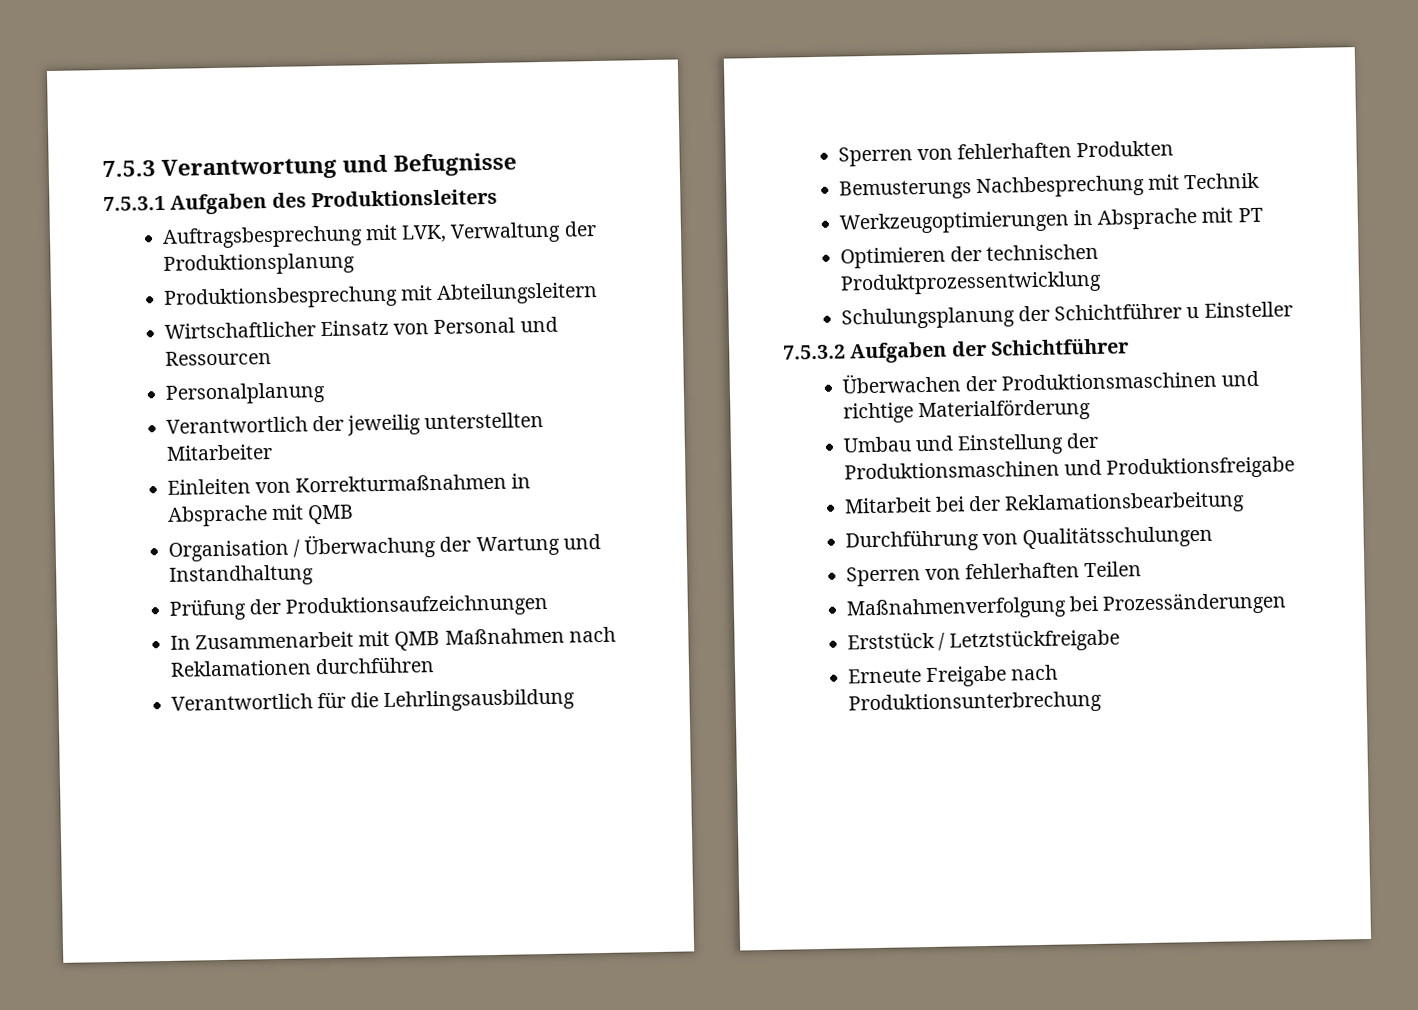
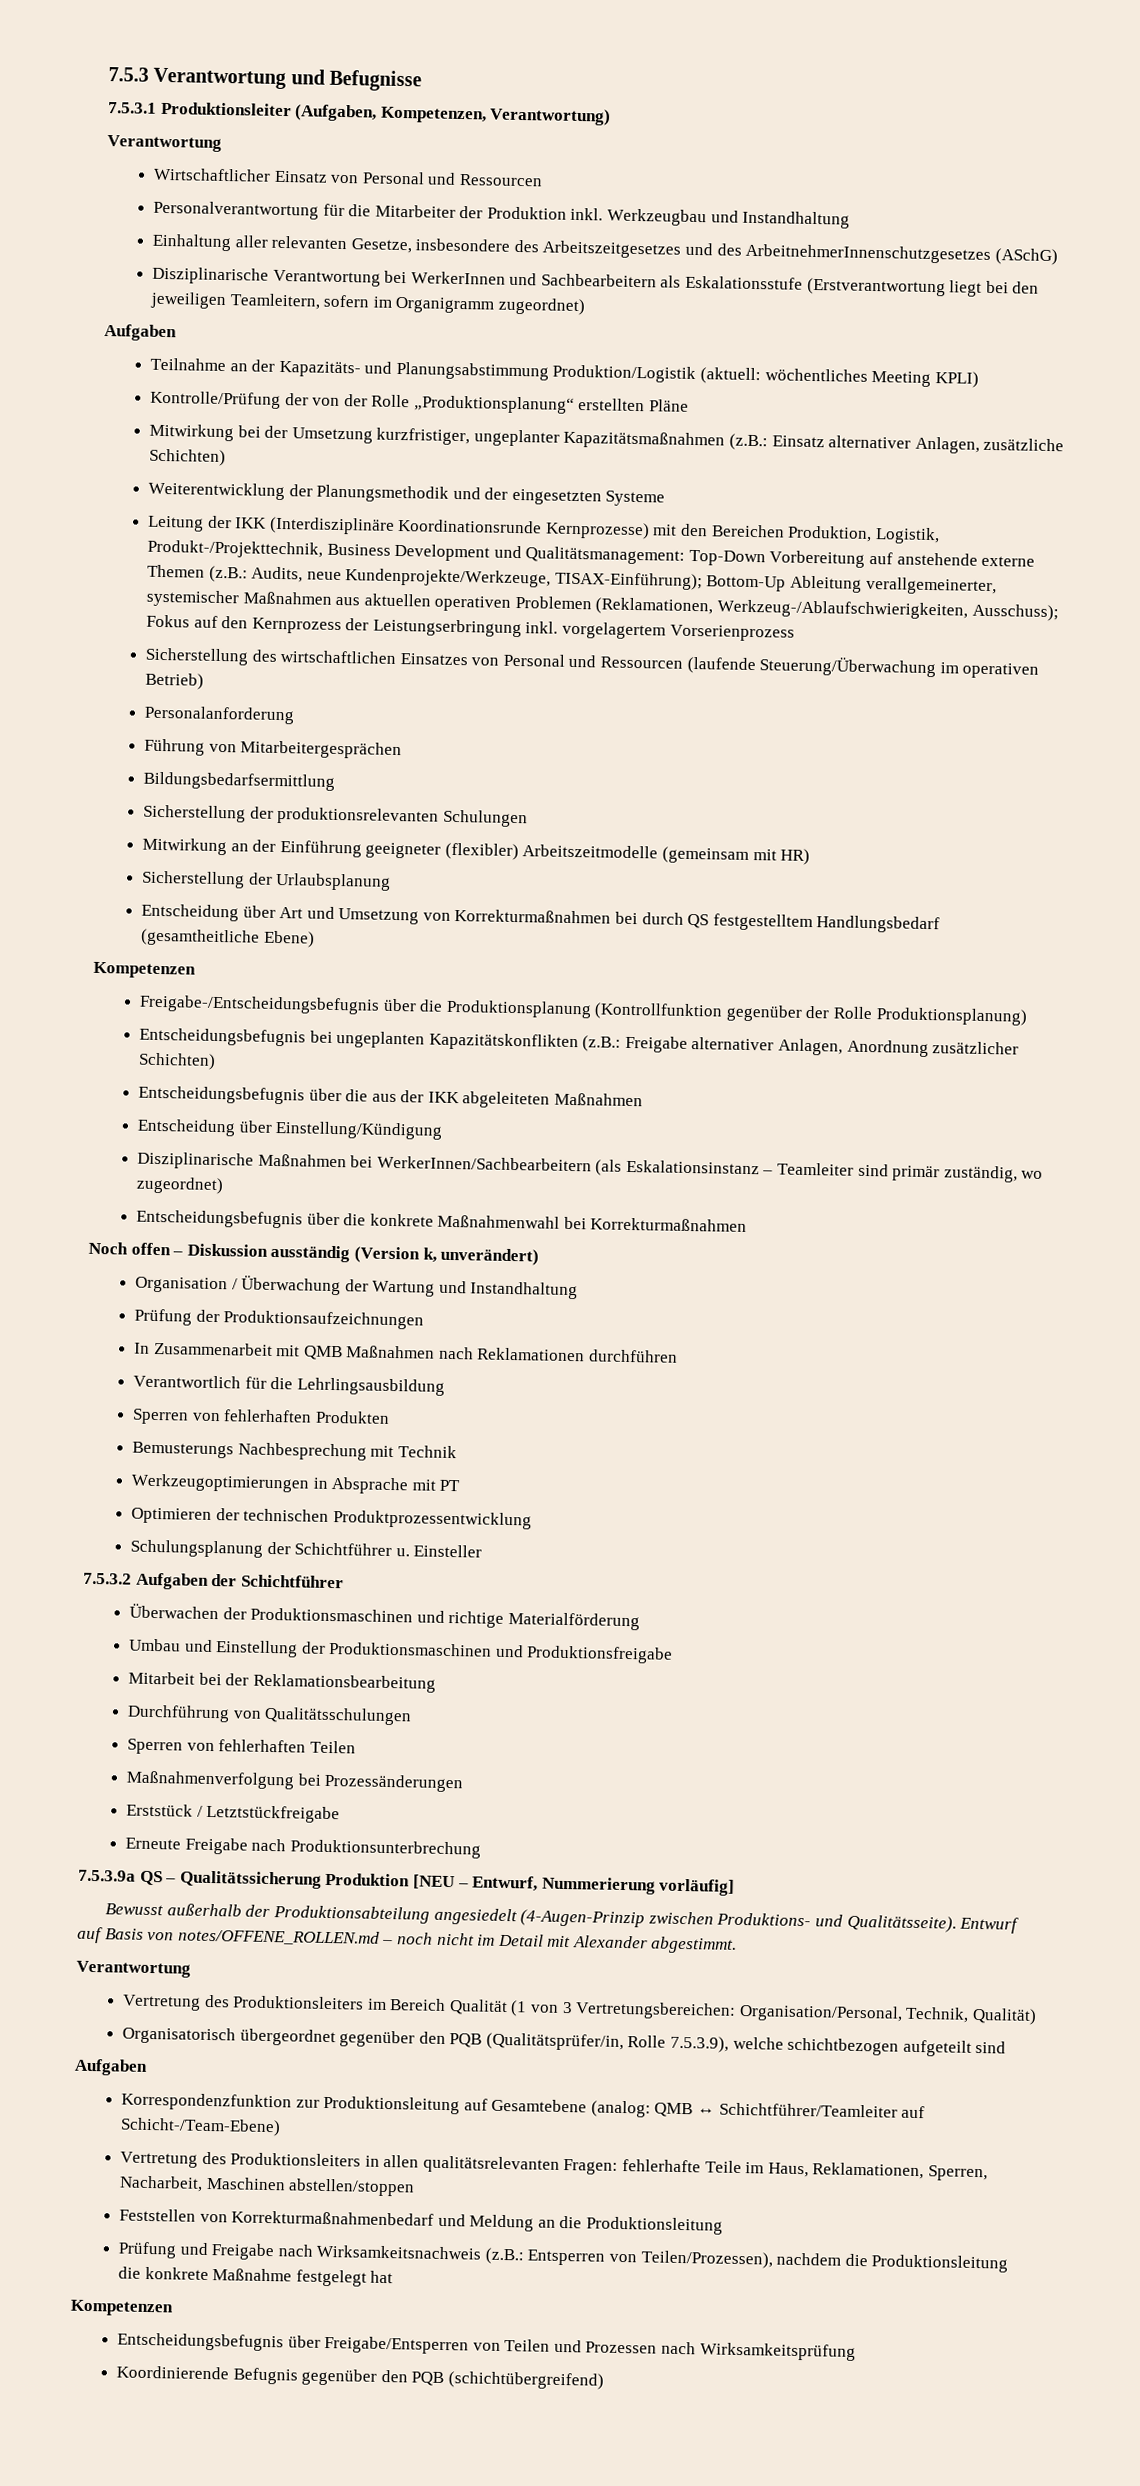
[170,188,498,215] [161,221,597,249] [162,252,355,276] [162,281,599,310] Aufgaben des Produktionsleiters // Auftragsbesprechung mit LVK, Verwaltung der Produktionsplanung // Produktionsbesprechung mit Abteilungsleitern -> [160,101,612,126] [107,135,222,152] Produktionsleiter (Aufgaben, Kompetenzen, Verantwortung) // Verantwortung
[164,382,326,405] [165,412,545,436] [165,444,273,461] [166,473,532,495] [166,504,355,527] Personalplanung // Verantwortlich der jeweilig unterstellten Mitarbeiter // Einleiten von Korrekturmaßnahmen in Absprache mit QMB -> [152,200,851,229] [151,233,1058,266] [151,266,1040,297] [149,291,585,316] [104,323,177,342] [149,357,979,388] [149,390,690,414] [148,423,1065,454] [148,448,226,467] [147,481,666,507] [146,515,940,545] [146,539,1036,568] [146,564,997,596] [145,589,1059,622] [145,614,795,642] [144,647,1040,679] [144,672,204,690] [143,705,295,725] [143,738,403,760] [142,771,335,791] [142,804,528,828] [141,837,811,866] [140,870,392,891] [140,903,941,934] [139,928,315,948] [93,961,196,979] [138,994,1028,1026] [138,1027,1020,1058] [137,1052,216,1070] [137,1085,644,1109] [136,1118,443,1140] [136,1151,1044,1183] [135,1176,224,1195] [135,1209,748,1232] [88,1241,540,1266] Personalverantwortung für die Mitarbeiter der Produktion inkl. Werkzeugbau und Instandhaltung // Einhaltung aller relevanten Gesetze, insbesondere des Arbeitszeitgesetzes und des ArbeitnehmerInnenschutzgesetzes (ASchG) // Disziplinarische Verantwortung bei WerkerInnen und Sachbearbeitern als Eskalationsstufe (Erstverantwortung liegt bei den jeweiligen Teamleitern, sofern im Organigramm zugeordnet) // Aufgaben // Teilnahme an der Kapazitäts- und Planungsabstimmung Produktion/Logistik (aktuell: wöchentliches Meeting KPLI) // Kontrolle/Prüfung der von der Rolle „Produktionsplanung“ erstellten Pläne // Mitwirkung bei der Umsetzung kurzfristiger, ungeplanter Kapazitätsmaßnahmen (z.B.: Einsatz alternativer Anlagen, zusätzliche Schichten) // Weiterentwicklung der Planungsmethodik und der eingesetzten Systeme // Leitung der IKK (Interdisziplinäre Koordinationsrunde Kernprozesse) mit den Bereichen Produktion, Logistik, Produkt-/Projekttechnik, Business Development und Qualitätsmanagement: Top-Down Vorbereitung auf anstehende externe Themen (z.B.: Audits, neue Kundenprojekte/Werkzeuge, TISAX-Einführung); Bottom-Up Ableitung verallgemeinerter, systemischer Maßnahmen aus aktuellen operativen Problemen (Reklamationen, Werkzeug-/Ablaufschwierigkeiten, Ausschuss); Fokus auf den Kernprozess der Leistungserbringung inkl. vorgelagertem Vorserienprozess // Sicherstellung des wirtschaftlichen Einsatzes von Personal und Ressourcen (laufende Steuerung/Überwachung im operativen Betrieb) // Personalanforderung // Führung von Mitarbeitergesprächen // Bildungsbedarfsermittlung // Sicherstellung der produktionsrelevanten Schulungen // Mitwirkung an der Einführung geeigneter (flexibler) Arbeitszeitmodelle (gemeinsam mit HR) // Sicherstellung der Urlaubsplanung // Entscheidung über Art und Umsetzung von Korrekturmaßnahmen bei durch QS festgestelltem Handlungsbedarf (gesamtheitliche Ebene) // Kompetenzen // Freigabe-/Entscheidungsbefugnis über die Produktionsplanung (Kontrollfunktion gegenüber der Rolle Produktionsplanung) // Entscheidungsbefugnis bei ungeplanten Kapazitätskonflikten (z.B.: Freigabe alternativer Anlagen, Anordnung zusätzlicher Schichten) // Entscheidungsbefugnis über die aus der IKK abgeleiteten Maßnahmen // Entscheidung über Einstellung/Kündigung // Disziplinarische Maßnahmen bei WerkerInnen/Sachbearbeitern (als Eskalationsinstanz – Teamleiter sind primär zuständig, wo zugeordnet) // Entscheidungsbefugnis über die konkrete Maßnahmenwahl bei Korrekturmaßnahmen // Noch offen – Diskussion ausständig (Version k, unverändert)
[1186,306,1200,319] u -> [395,1548,410,1557] u.
(1102, 703) none -> [78,1869,736,1896] [105,1903,1020,1934] [77,1926,738,1954] [76,1960,191,1978] [121,1994,1038,2026] [121,2026,1007,2057] [74,2058,148,2076] [120,2092,926,2119] [119,2117,281,2137] [119,2151,989,2182] [118,2175,416,2197] [118,2208,724,2235] [117,2241,1009,2273] [117,2266,394,2287] [70,2299,174,2317] [116,2332,856,2361] [115,2365,604,2390] // 7.5.3.9a QS – Qualitätssicherung Produktion [NEU – Entwurf, Nummerierung vorläufig] // Bewusst außerhalb der Produktionsabteilung angesiedelt (4-Augen-Prinzip zwischen Produktions- und Qualitätsseite). Entwurf auf Basis von notes/OFFENE_ROLLEN.md – noch nicht im Detail mit Alexander abgestimmt. // Verantwortung // Vertretung des Produktionsleiters im Bereich Qualität (1 von 3 Vertretungsbereichen: Organisation/Personal, Technik, Qualität) // Organisatorisch übergeordnet gegenüber den PQB (Qualitätsprüfer/in, Rolle 7.5.3.9), welche schichtbezogen aufgeteilt sind // Aufgaben // Korrespondenzfunktion zur Produktionsleitung auf Gesamtebene (analog: QMB ↔ Schichtführer/Teamleiter auf Schicht-/Team-Ebene) // Vertretung des Produktionsleiters in allen qualitätsrelevanten Fragen: fehlerhafte Teile im Haus, Reklamationen, Sperren, Nacharbeit, Maschinen abstellen/stoppen // Feststellen von Korrekturmaßnahmenbedarf und Meldung an die Produktionsleitung // Prüfung und Freigabe nach Wirksamkeitsnachweis (z.B.: Entsperren von Teilen/Prozessen), nachdem die Produktionsleitung die konkrete Maßnahme festgelegt hat // Kompetenzen // Entscheidungsbefugnis über Freigabe/Entsperren von Teilen und Prozessen nach Wirksamkeitsprüfung // Koordinierende Befugnis gegenüber den PQB (schichtübergreifend)

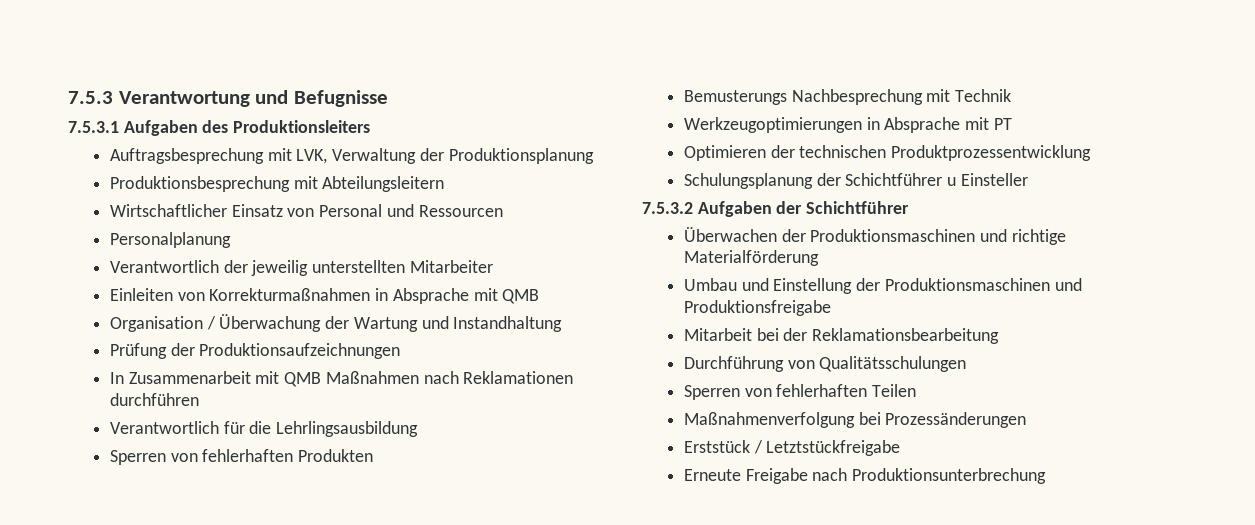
[160,101,612,126] [107,135,222,152] Produktionsleiter (Aufgaben, Kompetenzen, Verantwortung) // Verantwortung -> [123,120,371,136] [109,148,594,164] [109,176,445,192] Aufgaben des Produktionsleiters // Auftragsbesprechung mit LVK, Verwaltung der Produktionsplanung // Produktionsbesprechung mit Abteilungsleitern
[152,200,851,229] [151,233,1058,266] [151,266,1040,297] [149,291,585,316] [104,323,177,342] [149,357,979,388] [149,390,690,414] [148,423,1065,454] [148,448,226,467] [147,481,666,507] [146,515,940,545] [146,539,1036,568] [146,564,997,596] [145,589,1059,622] [145,614,795,642] [144,647,1040,679] [144,672,204,690] [143,705,295,725] [143,738,403,760] [142,771,335,791] [142,804,528,828] [141,837,811,866] [140,870,392,891] [140,903,941,934] [139,928,315,948] [93,961,196,979] [138,994,1028,1026] [138,1027,1020,1058] [137,1052,216,1070] [137,1085,644,1109] [136,1118,443,1140] [136,1151,1044,1183] [135,1176,224,1195] [135,1209,748,1232] [88,1241,540,1266] Personalverantwortung für die Mitarbeiter der Produktion inkl. Werkzeugbau und Instandhaltung // Einhaltung aller relevanten Gesetze, insbesondere des Arbeitszeitgesetzes und des ArbeitnehmerInnenschutzgesetzes (ASchG) // Disziplinarische Verantwortung bei WerkerInnen und Sachbearbeitern als Eskalationsstufe (Erstverantwortung liegt bei den jeweiligen Teamleitern, sofern im Organigramm zugeordnet) // Aufgaben // Teilnahme an der Kapazitäts- und Planungsabstimmung Produktion/Logistik (aktuell: wöchentliches Meeting KPLI) // Kontrolle/Prüfung der von der Rolle „Produktionsplanung“ erstellten Pläne // Mitwirkung bei der Umsetzung kurzfristiger, ungeplanter Kapazitätsmaßnahmen (z.B.: Einsatz alternativer Anlagen, zusätzliche Schichten) // Weiterentwicklung der Planungsmethodik und der eingesetzten Systeme // Leitung der IKK (Interdisziplinäre Koordinationsrunde Kernprozesse) mit den Bereichen Produktion, Logistik, Produkt-/Projekttechnik, Business Development und Qualitätsmanagement: Top-Down Vorbereitung auf anstehende externe Themen (z.B.: Audits, neue Kundenprojekte/Werkzeuge, TISAX-Einführung); Bottom-Up Ableitung verallgemeinerter, systemischer Maßnahmen aus aktuellen operativen Problemen (Reklamationen, Werkzeug-/Ablaufschwierigkeiten, Ausschuss); Fokus auf den Kernprozess der Leistungserbringung inkl. vorgelagertem Vorserienprozess // Sicherstellung des wirtschaftlichen Einsatzes von Personal und Ressourcen (laufende Steuerung/Überwachung im operativen Betrieb) // Personalanforderung // Führung von Mitarbeitergesprächen // Bildungsbedarfsermittlung // Sicherstellung der produktionsrelevanten Schulungen // Mitwirkung an der Einführung geeigneter (flexibler) Arbeitszeitmodelle (gemeinsam mit HR) // Sicherstellung der Urlaubsplanung // Entscheidung über Art und Umsetzung von Korrekturmaßnahmen bei durch QS festgestelltem Handlungsbedarf (gesamtheitliche Ebene) // Kompetenzen // Freigabe-/Entscheidungsbefugnis über die Produktionsplanung (Kontrollfunktion gegenüber der Rolle Produktionsplanung) // Entscheidungsbefugnis bei ungeplanten Kapazitätskonflikten (z.B.: Freigabe alternativer Anlagen, Anordnung zusätzlicher Schichten) // Entscheidungsbefugnis über die aus der IKK abgeleiteten Maßnahmen // Entscheidung über Einstellung/Kündigung // Disziplinarische Maßnahmen bei WerkerInnen/Sachbearbeitern (als Eskalationsinstanz – Teamleiter sind primär zuständig, wo zugeordnet) // Entscheidungsbefugnis über die konkrete Maßnahmenwahl bei Korrekturmaßnahmen // Noch offen – Diskussion ausständig (Version k, unverändert) -> [109,232,231,248] [109,260,493,276] [109,288,540,304] Personalplanung // Verantwortlich der jeweilig unterstellten Mitarbeiter // Einleiten von Korrekturmaßnahmen in Absprache mit QMB
[395,1548,410,1557] u. -> [947,177,957,186] u
[78,1869,736,1896] [105,1903,1020,1934] [77,1926,738,1954] [76,1960,191,1978] [121,1994,1038,2026] [121,2026,1007,2057] [74,2058,148,2076] [120,2092,926,2119] [119,2117,281,2137] [119,2151,989,2182] [118,2175,416,2197] [118,2208,724,2235] [117,2241,1009,2273] [117,2266,394,2287] [70,2299,174,2317] [116,2332,856,2361] [115,2365,604,2390] // 7.5.3.9a QS – Qualitätssicherung Produktion [NEU – Entwurf, Nummerierung vorläufig] // Bewusst außerhalb der Produktionsabteilung angesiedelt (4-Augen-Prinzip zwischen Produktions- und Qualitätsseite). Entwurf auf Basis von notes/OFFENE_ROLLEN.md – noch nicht im Detail mit Alexander abgestimmt. // Verantwortung // Vertretung des Produktionsleiters im Bereich Qualität (1 von 3 Vertretungsbereichen: Organisation/Personal, Technik, Qualität) // Organisatorisch übergeordnet gegenüber den PQB (Qualitätsprüfer/in, Rolle 7.5.3.9), welche schichtbezogen aufgeteilt sind // Aufgaben // Korrespondenzfunktion zur Produktionsleitung auf Gesamtebene (analog: QMB ↔ Schichtführer/Teamleiter auf Schicht-/Team-Ebene) // Vertretung des Produktionsleiters in allen qualitätsrelevanten Fragen: fehlerhafte Teile im Haus, Reklamationen, Sperren, Nacharbeit, Maschinen abstellen/stoppen // Feststellen von Korrekturmaßnahmenbedarf und Meldung an die Produktionsleitung // Prüfung und Freigabe nach Wirksamkeitsnachweis (z.B.: Entsperren von Teilen/Prozessen), nachdem die Produktionsleitung die konkrete Maßnahme festgelegt hat // Kompetenzen // Entscheidungsbefugnis über Freigabe/Entsperren von Teilen und Prozessen nach Wirksamkeitsprüfung // Koordinierende Befugnis gegenüber den PQB (schichtübergreifend) -> (1047, 476) none

